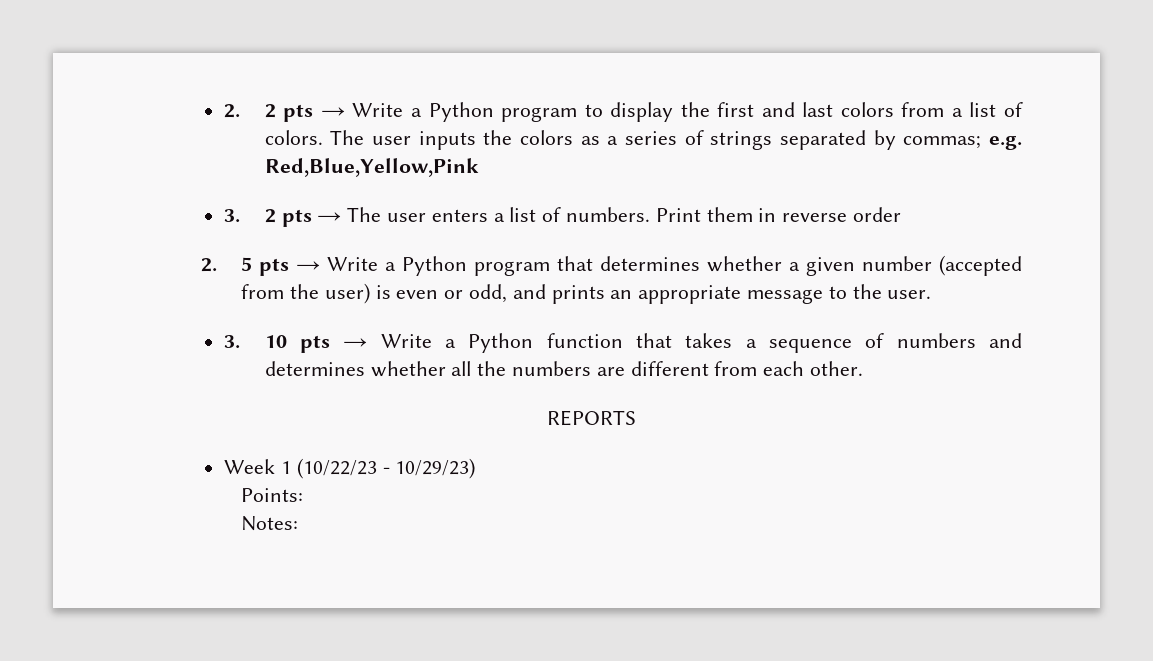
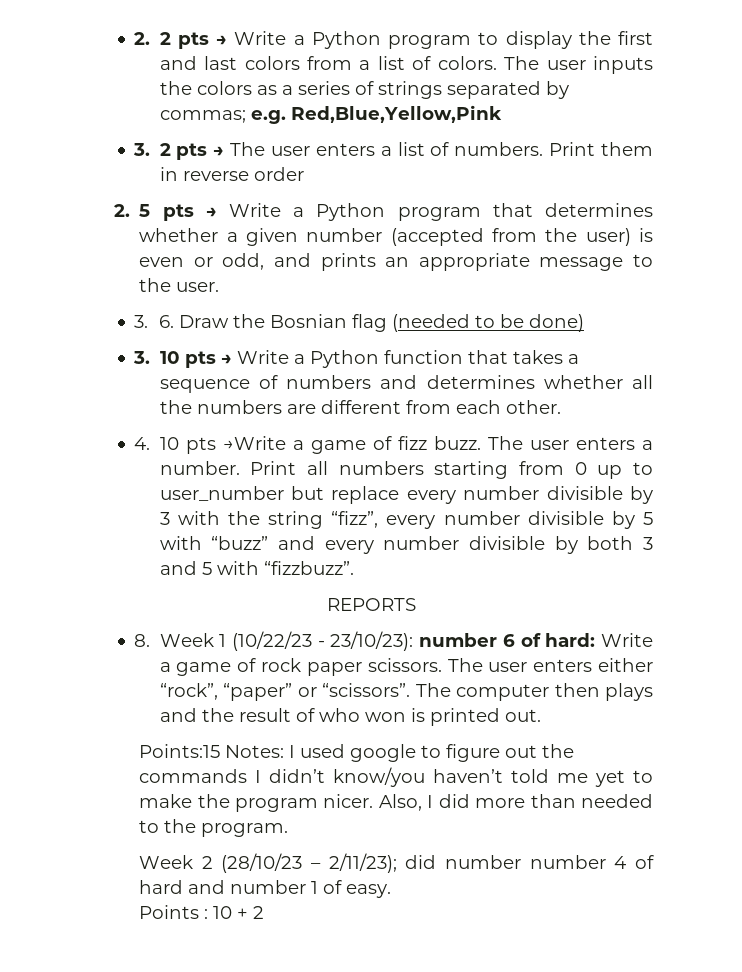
(932, 294) none -> [134,314,585,332] // 3. 6. Draw the Bosnian flag (needed to be done)
(864, 368) none -> [134,436,653,454] [159,461,653,479] [159,486,653,504] [159,511,653,529] [159,536,653,554] [159,561,354,575] // 4. 10 pts →Write a game of fizz buzz. The user enters a number. Print all numbers starting from 0 up to user_number but replace every number divisible by 3 with the string “fizz”, every number divisible by 5 with “buzz” and every number divisible by both 3 and 5 with “fizzbuzz”.
(636, 418) none -> [134,634,151,647] 8.
[395,458,476,479] [241,488,304,502] [241,516,299,531] 10/29/23) // Points: // Notes: -> [330,631,653,651] [159,658,653,676] [159,683,653,701] [159,708,541,726] [139,744,575,762] [139,767,653,787] [139,794,653,812] [139,819,289,837] [139,853,654,873] [139,880,392,898] [139,905,265,919] 23/10/23): number 6 of hard: Write a game of rock paper scissors. The user enters either “rock”, “paper” or “scissors”. The computer then plays and the result of who won is printed out. // Points:15 Notes: I used google to figure out the commands I didn’t know/you haven’t told me yet to make the program nicer. Also, I did more than needed to the program. // Week 2 (28/10/23 – 2/11/23); did number number 4 of hard and number 1 of easy. // Points : 10 + 2

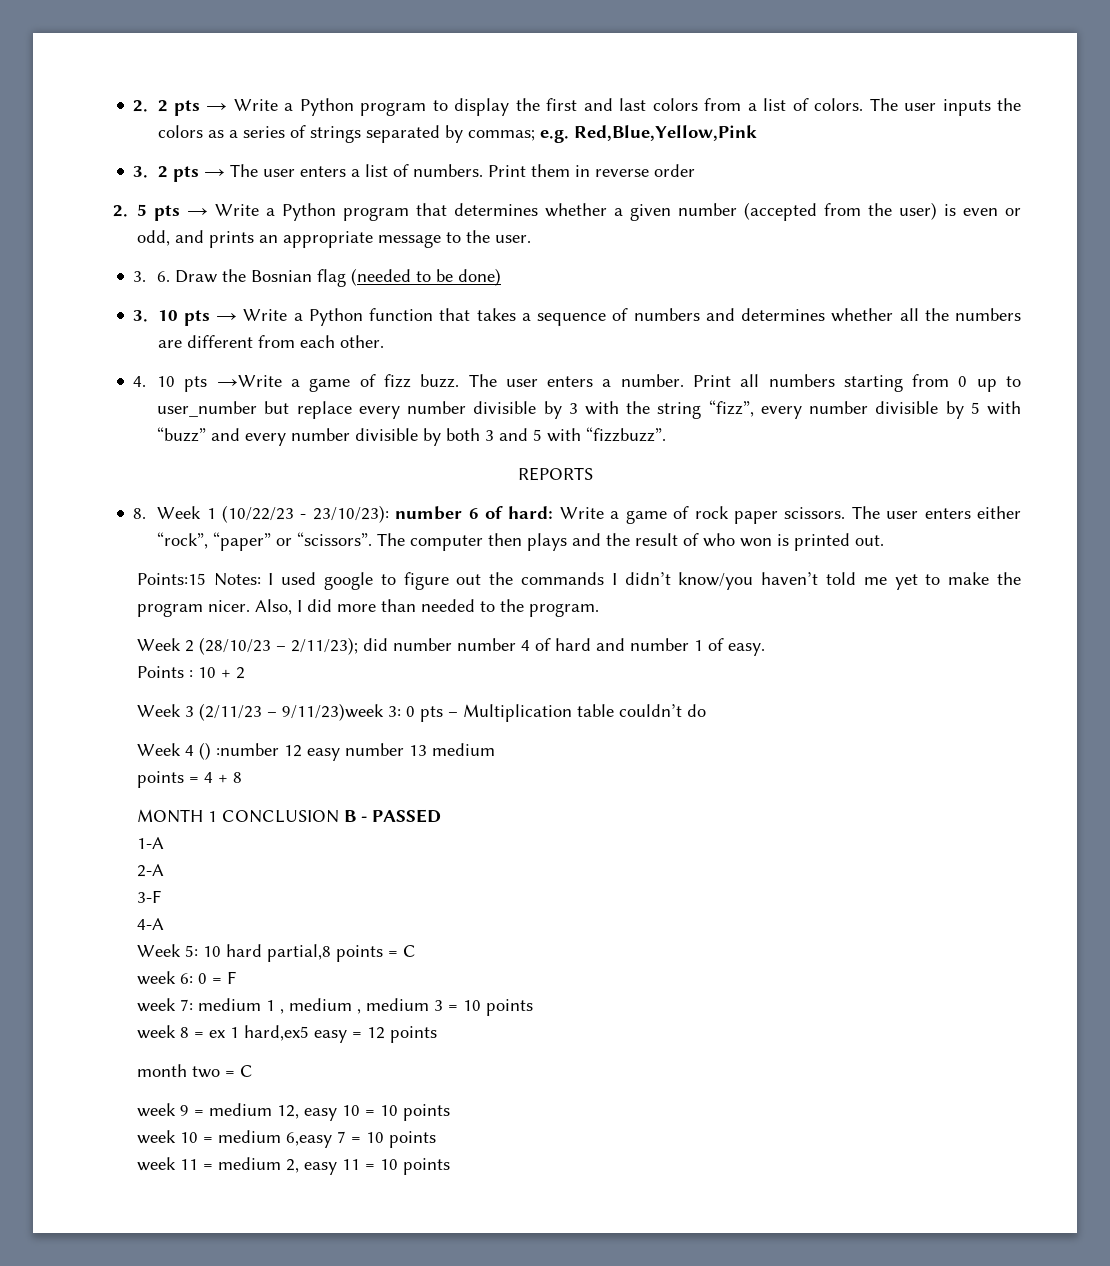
(265, 912) none -> [136,703,706,722] [136,742,495,761] [136,771,242,788] [136,809,441,823] [136,837,164,849] [136,864,164,877] [136,890,161,903] [136,918,164,930] [136,944,416,962] [136,971,236,985] [136,998,533,1016] [136,1025,437,1043] [136,1064,253,1078] [136,1103,450,1121] [136,1130,436,1148] [136,1157,450,1175] // Week 3 (2/11/23 – 9/11/23)week 3: 0 pts – Multiplication table couldn’t do // Week 4 () :number 12 easy number 13 medium // points = 4 + 8 // MONTH 1 CONCLUSION B - PASSED // 1-A // 2-A // 3-F // 4-A // Week 5: 10 hard partial,8 points = C // week 6: 0 = F // week 7: medium 1 , medium , medium 3 = 10 points // week 8 = ex 1 hard,ex5 easy = 12 points // month two = C // week 9 = medium 12, easy 10 = 10 points // week 10 = medium 6,easy 7 = 10 points // week 11 = medium 2, easy 11 = 10 points

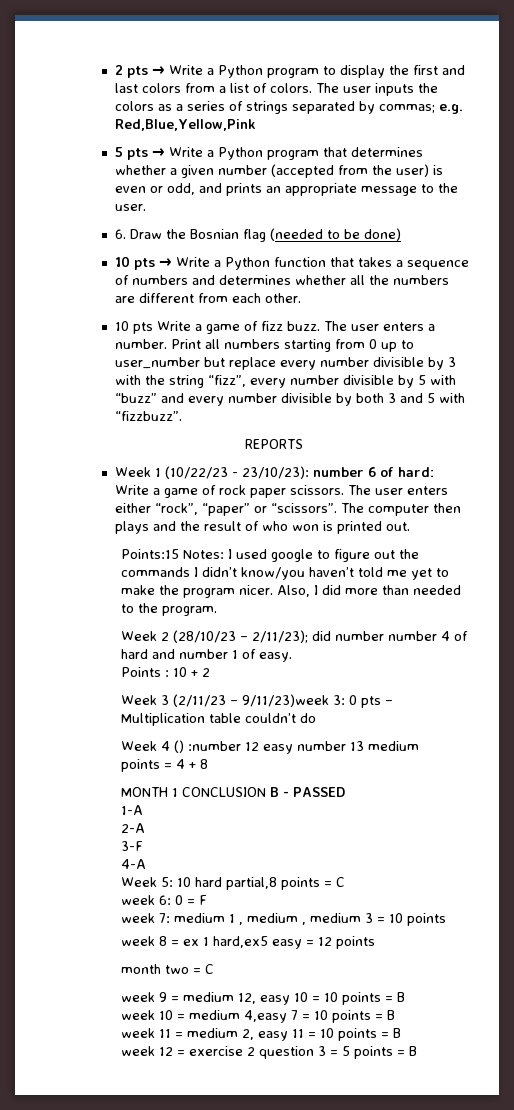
[133,100,149,112] 2. -> (115, 70) none
[133,164,695,182] [112,205,128,217] 3. 2 pts → The user enters a list of numbers. Print them in reverse order // 2. -> (257, 125) none
[133,271,147,282] 3. -> (147, 207) none
[133,310,149,322] 3. -> (402, 234) none
[133,375,282,392] 4. 10 pts →Write -> [115,321,192,334] 10 pts Write
[133,508,147,519] 8. -> (303, 444) none
(450, 1112) none -> [385,992,406,1002] = B
[285,1132,332,1148] 6,easy -> [244,1010,288,1023] 4,easy
(436, 1139) none -> [375,1010,396,1020] = B
(450, 1166) none -> [381,1028,402,1038] [121,1046,418,1059] = B // week 12 = exercise 2 question 3 = 5 points = B

